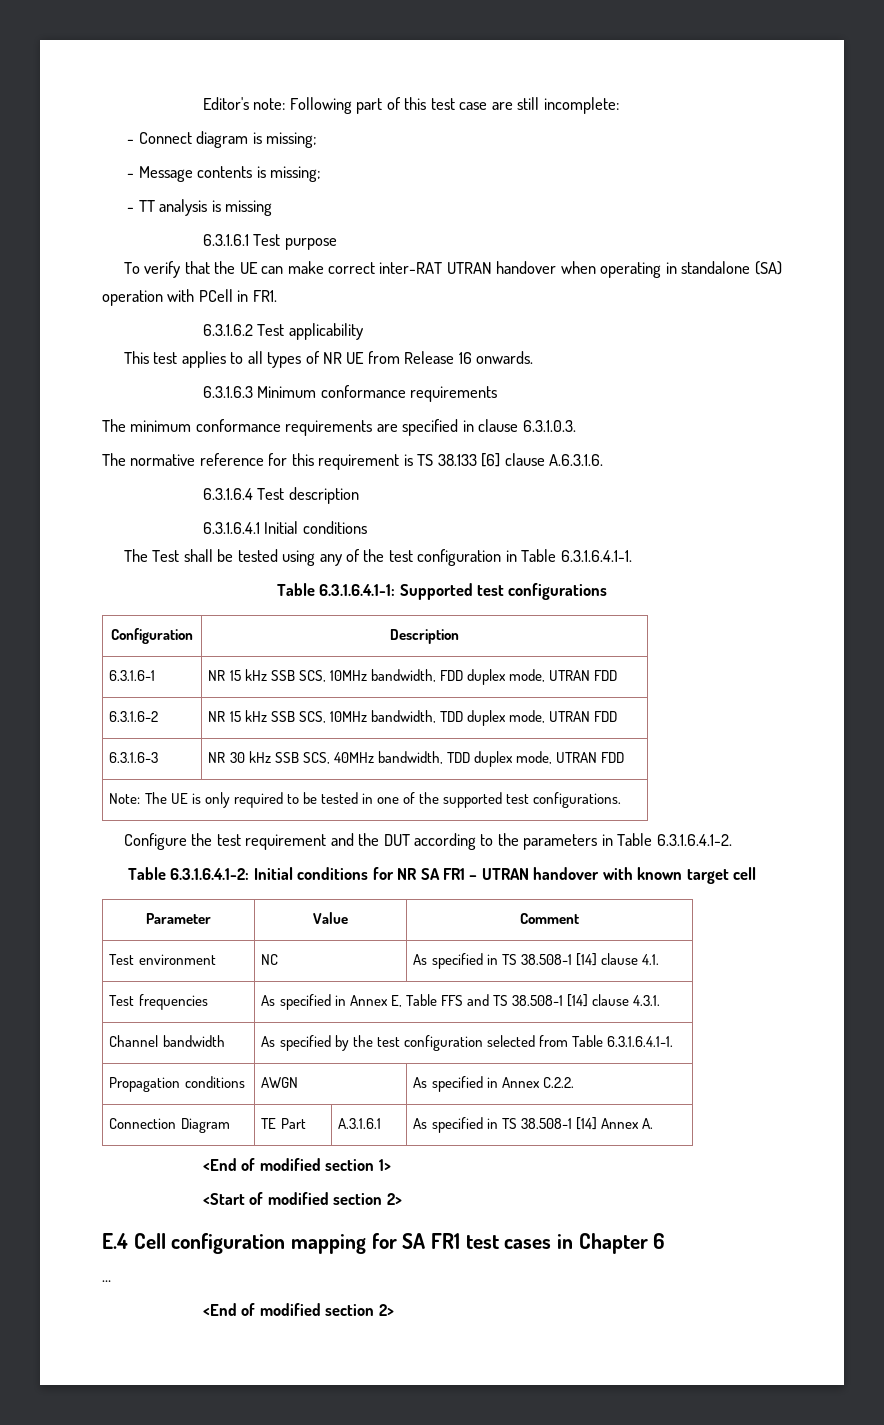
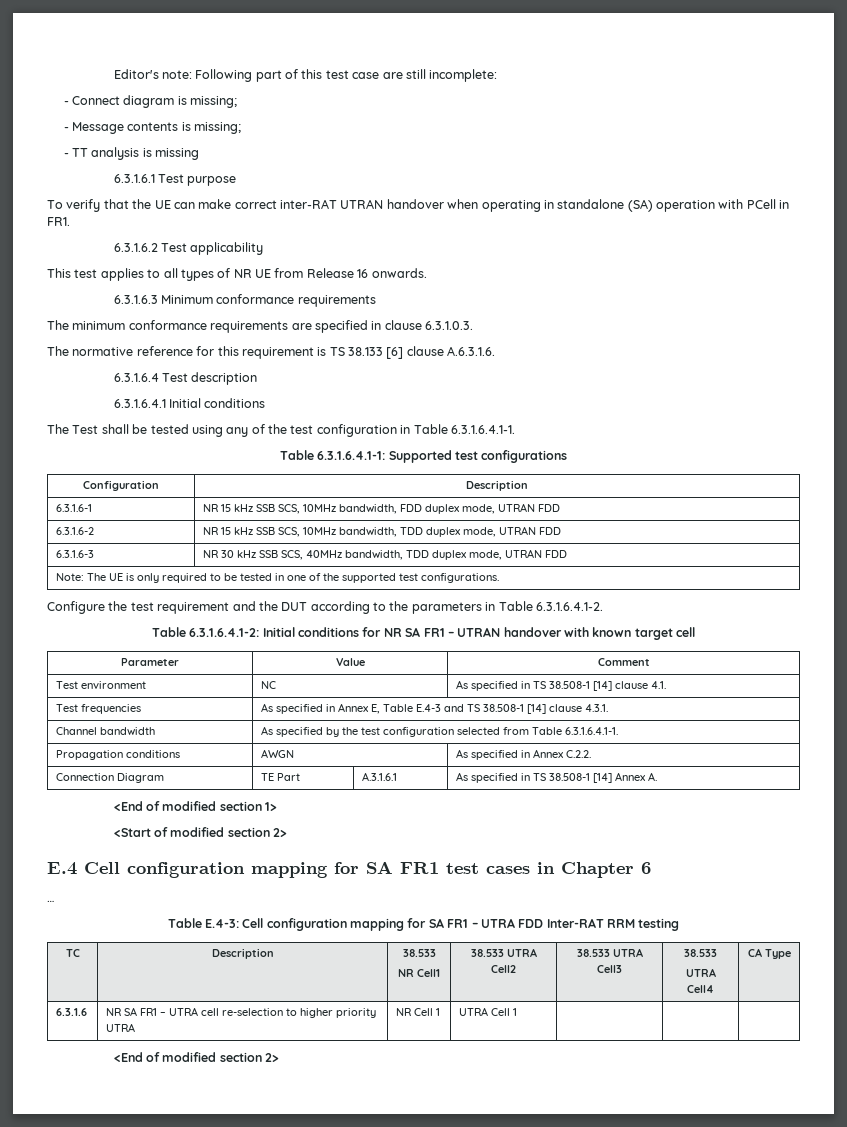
[440,995,463,1006] FFS -> [416,704,442,712] E.4-3
(111, 1281) none -> [167,918,680,931] [65,949,80,957] [211,948,274,959] [402,949,436,957] [398,969,440,977] [470,948,537,957] [491,965,516,973] [576,948,643,957] [596,965,622,973] [683,949,717,957] [685,968,716,977] [686,985,714,993] [747,948,791,959] [56,1008,88,1016] [106,1007,377,1018] [106,1023,136,1032] [396,1008,441,1016] [459,1007,518,1016] // Table E.4-3: Cell configuration mapping for SA FR1 – UTRA FDD Inter-RAT RRM testing // TC | Description | 38.533 // NR Cell1 | 38.533 UTRA Cell2 | 38.533 UTRA Cell3 | 38.533 // UTRA Cell4 | CA Type // 6.3.1.6 | NR SA FR1 – UTRA cell re-selection to higher priority UTRA | NR Cell 1 | UTRA Cell 1 | | |

